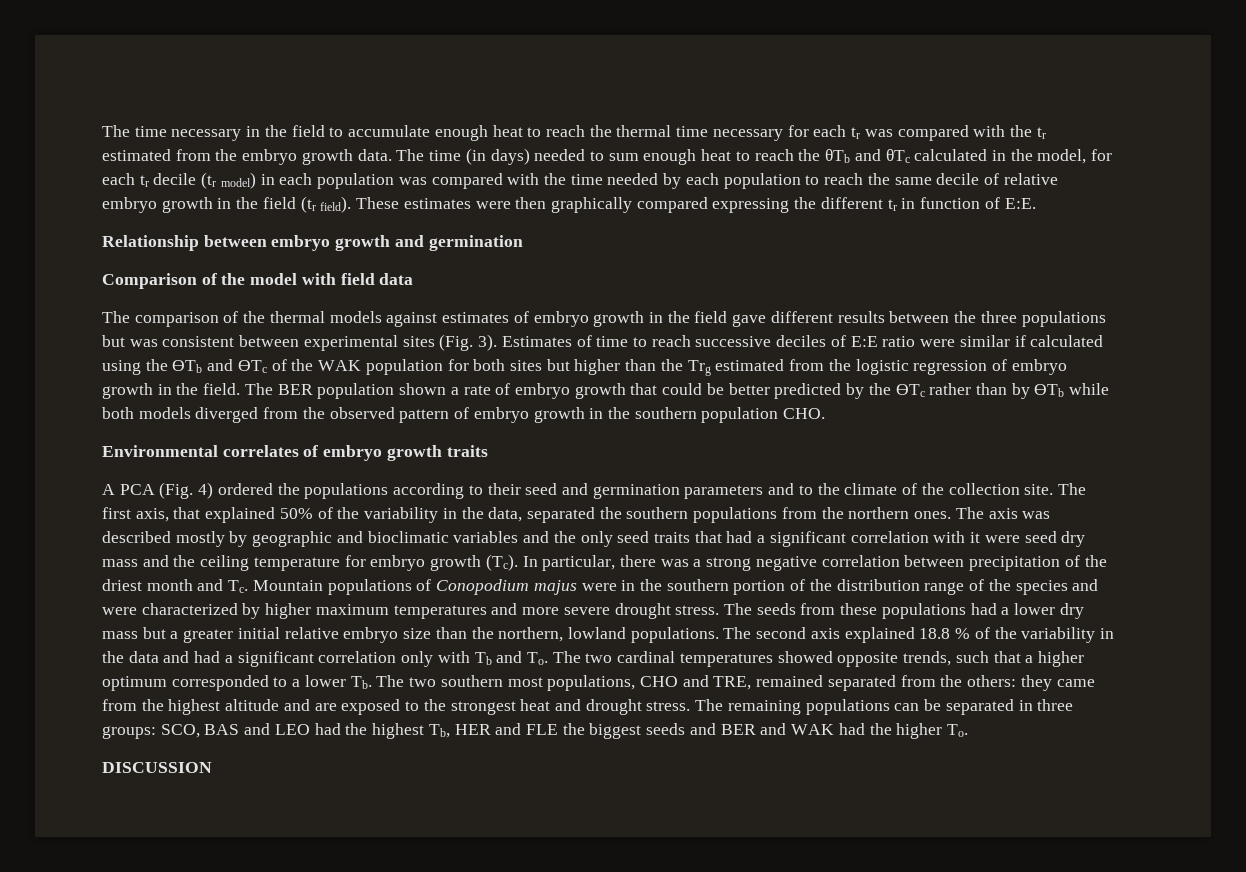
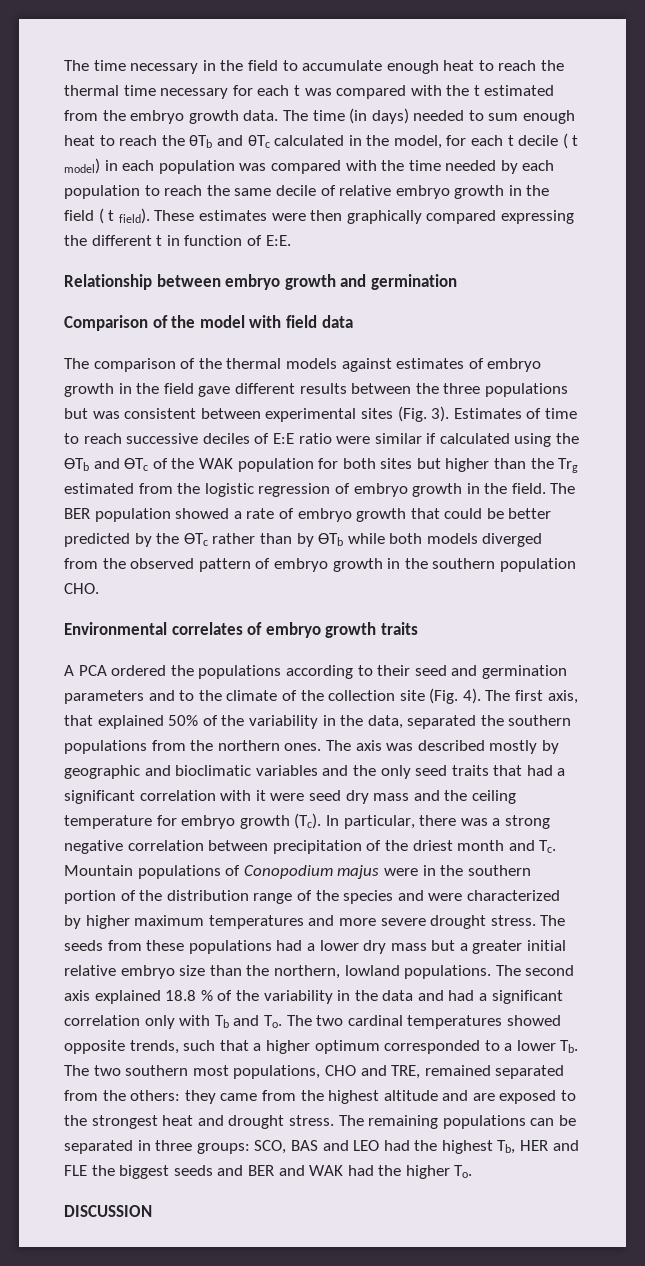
[851,125,1046,141] tr was compared with the tr -> [293,85,480,99] t was compared with the t
[139,172,217,189] tr decile (tr -> [507,133,579,149] t decile ( t
[300,196,316,213] (tr -> [98,208,115,224] ( t
[887,199,897,211] tr -> [156,235,163,246] t
[399,383,447,395] shown -> [175,508,230,519] showed
[159,482,214,499] (Fig. 4) -> (107, 670) none
[1024,484,1054,495] site. -> [399,688,481,704] site (Fig. 4).

